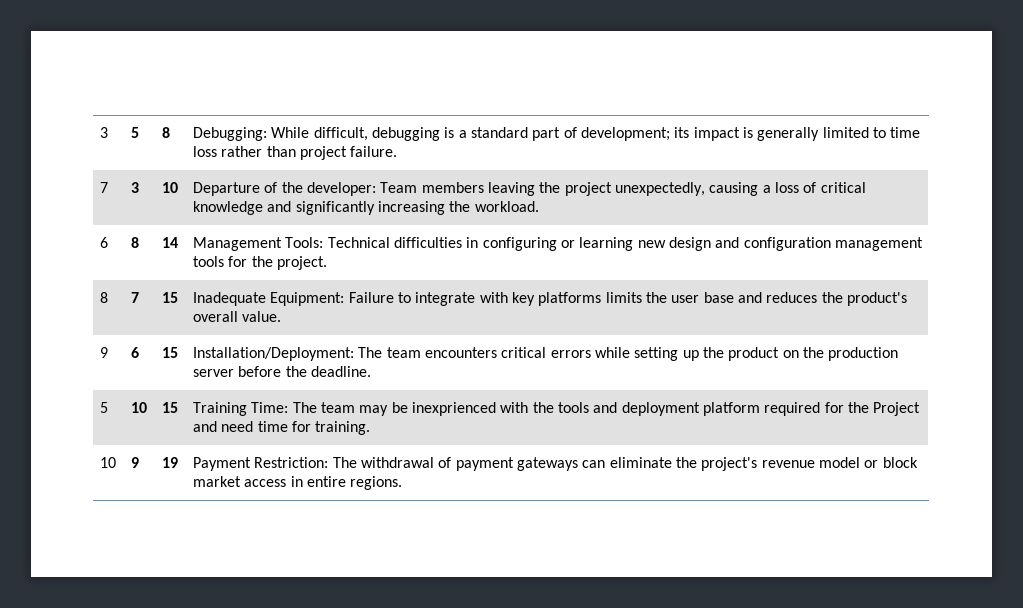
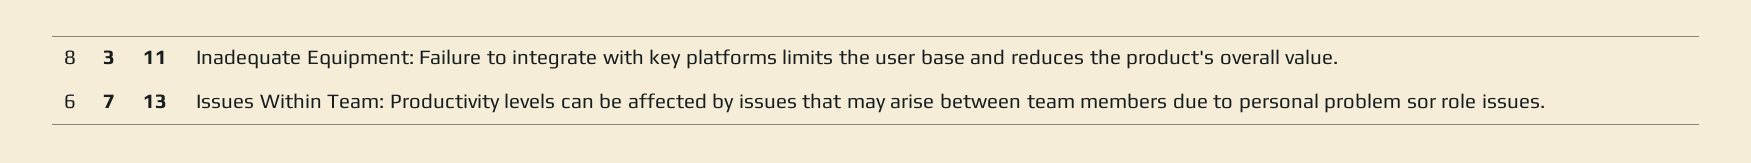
[100,127,109,138] [131,127,140,138] [162,127,171,138] [193,127,921,141] [193,146,398,160] [100,182,109,193] [131,182,140,193] [162,182,179,193] [193,182,866,196] [193,201,539,215] [100,237,109,248] [131,237,140,248] [162,237,179,248] [193,237,923,251] [193,256,327,270] [100,292,109,303] [131,292,140,303] [162,292,179,303] 3 | 5 | 8 | Debugging: While difficult, debugging is a standard part of development; its impact is generally limited to time loss rather than project failure. // 7 | 3 | 10 | Departure of the developer: Team members leaving the project unexpectedly, causing a loss of critical knowledge and significantly increasing the workload. // 6 | 8 | 14 | Management Tools: Technical difficulties in configuring or learning new design and configuration management tools for the project. // 8 | 7 | 15 -> [64,50,77,65] [103,50,116,65] [143,50,168,64] 8 | 3 | 11
[100,347,109,358] [131,347,140,358] [162,347,179,358] [193,347,899,361] [193,366,371,377] [100,402,109,413] [131,402,148,413] [162,402,179,413] [193,402,921,416] [193,421,371,435] [100,457,117,468] [131,457,140,468] [162,457,179,468] [193,457,918,471] [193,476,403,490] 9 | 6 | 15 | Installation/Deployment: The team encounters critical errors while setting up the product on the production server before the deadline. // 5 | 10 | 15 | Training Time: The team may be inexprienced with the tools and deployment platform required for the Project and need time for training. // 10 | 9 | 19 | Payment Restriction: The withdrawal of payment gateways can eliminate the project's revenue model or block market access in entire regions. -> [64,94,77,109] [103,94,116,108] [143,94,168,109] [196,93,1545,113] 6 | 7 | 13 | Issues Within Team: Productivity levels can be affected by issues that may arise between team members due to personal problem sor role issues.

